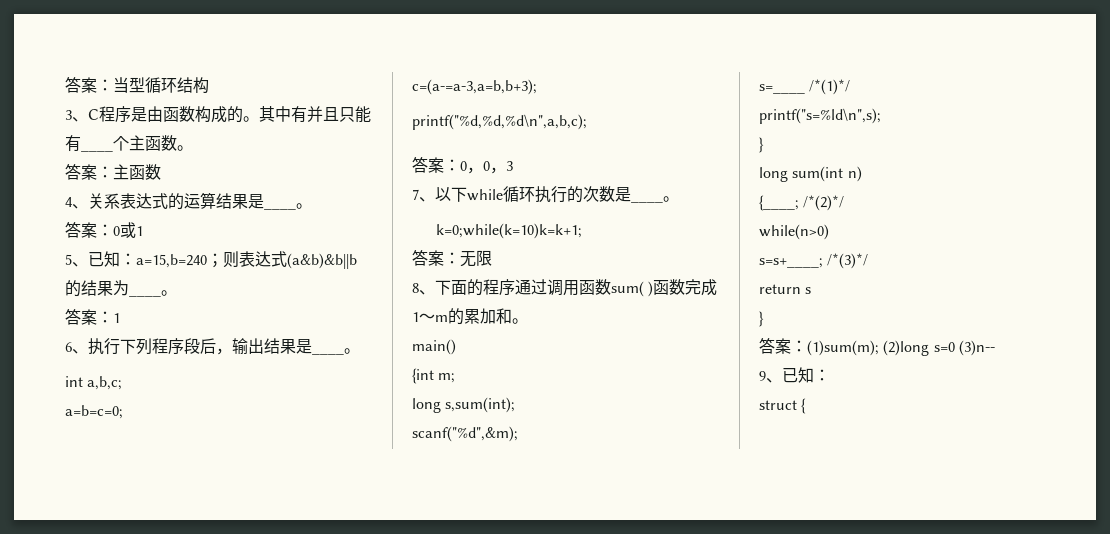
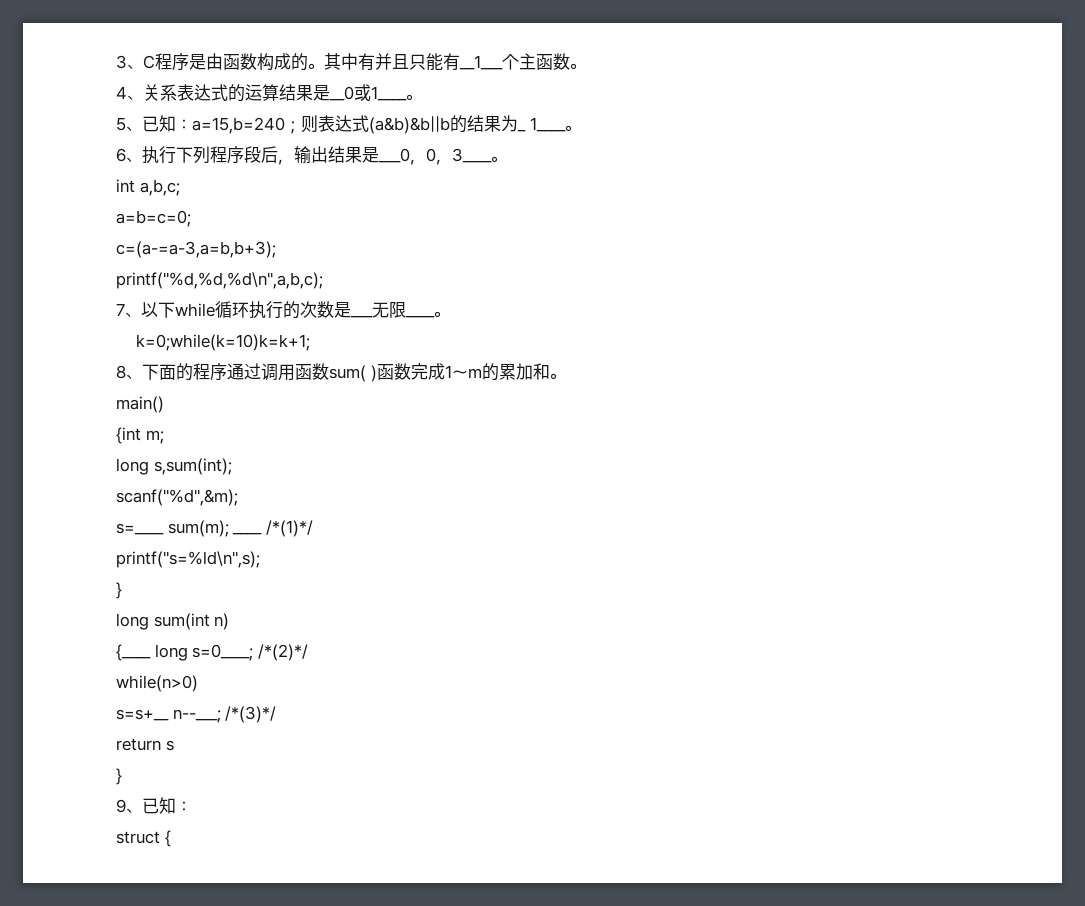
[65,77,209,94] 答案：当型循环结构 // -> (116, 62) none
[81,149,113,152] ____ -> [459,55,503,70] __1___
[65,164,161,180] // 答案：主函数 -> (586, 66) none
[264,203,312,210] [65,222,143,238] ____。 // 答案：0或1 -> [329,84,422,101] __0或1____。
[129,290,177,297] [65,309,120,325] ____。 // 答案：1 -> [517,117,581,132] _ 1____。
[312,352,344,355] ____ -> [378,148,492,165] ___0，0，3____
[412,157,513,174] // 答案：0，0，3 -> (323, 280) none
(631, 194) none -> [350,301,406,318] ___无限
[412,250,492,267] // 答案：无限 -> (311, 342) none
(805, 89) none -> [167,520,263,537] sum(m); ____
[759,195,799,211] {____; -> [116,644,254,661] {____ long s=0____;
[759,258,823,268] s=s+____; -> [116,709,221,723] s=s+__ n--___;
[759,338,995,356] // 答案：(1)sum(m); (2)long s=0 (3)n-- -> (122, 776) none

